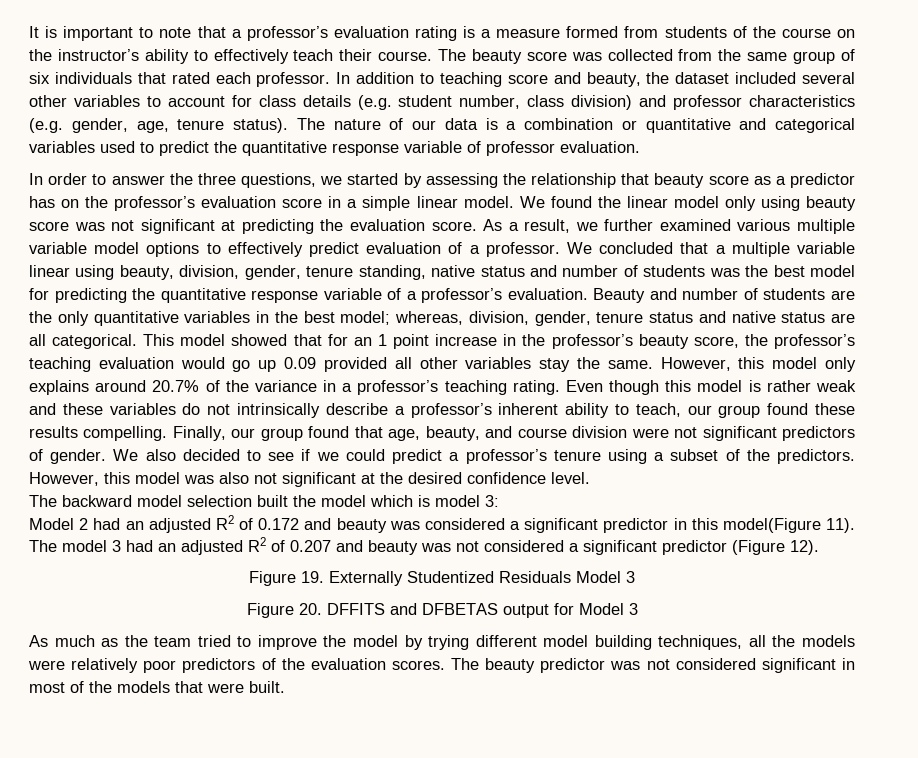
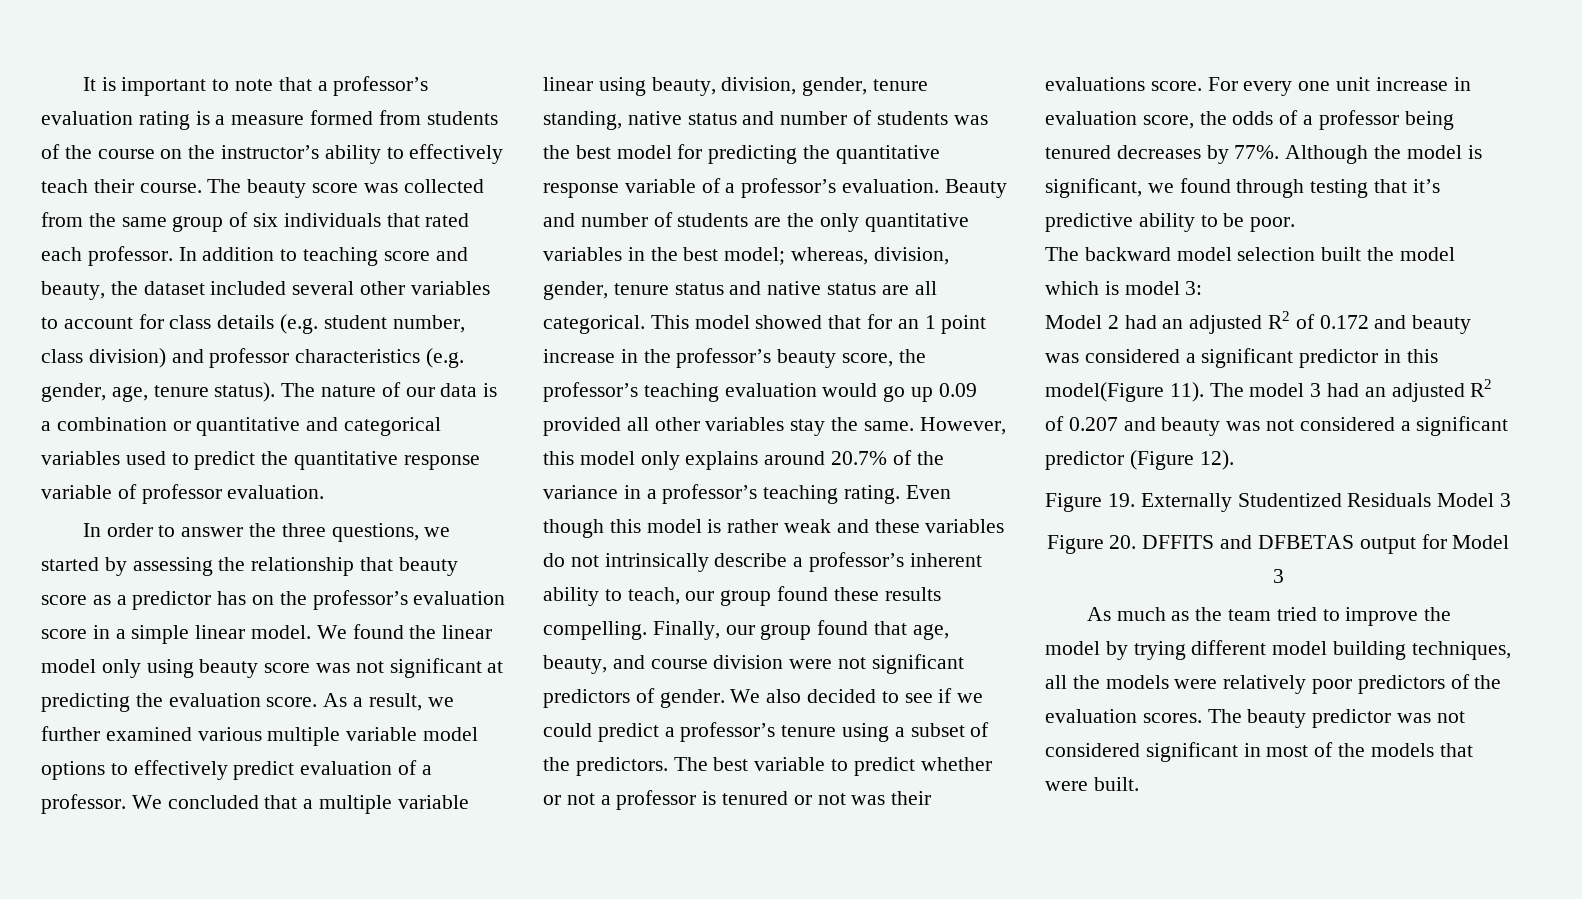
[29,472,590,487] However, this model was also not significant at the desired confidence level. -> [673,757,992,776] [543,790,932,810] [1045,77,1471,96] [1045,110,1454,130] [1045,145,1482,164] [1045,178,1440,198] [1045,213,1296,232] The best variable to predict whether or not a professor is tenured or not was their evaluations score. For every one unit increase in evaluation score, the odds of a professor being tenured decreases by 77%. Although the model is significant, we found through testing that it’s predictive ability to be poor.

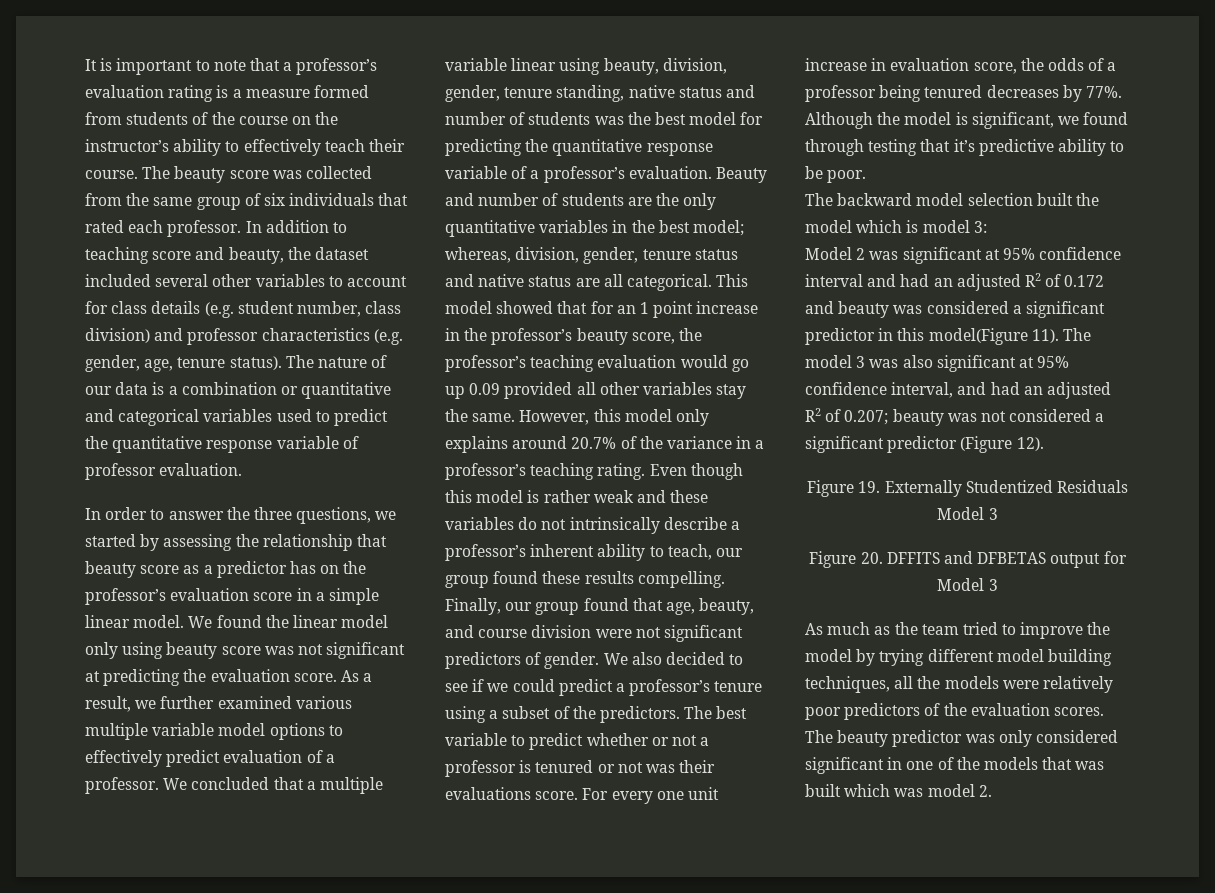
(1119, 322) none -> [869,247,1122,264] [805,274,897,287] was significant at 95% confidence interval and
[1327,379,1493,402] [1045,416,1156,431] had an adjusted R2 of 0.207 and -> [869,355,1070,372] [805,382,1111,399] [805,408,889,425] was also significant at 95% confidence interval, and had an adjusted R2 of 0.207;
[1436,711,1465,723] not -> [998,730,1032,747] only
[1266,745,1309,757] most -> [906,761,934,770] one
[1045,777,1139,791] were built. -> [1075,761,1105,770] [805,784,992,797] was built which was model 2.

